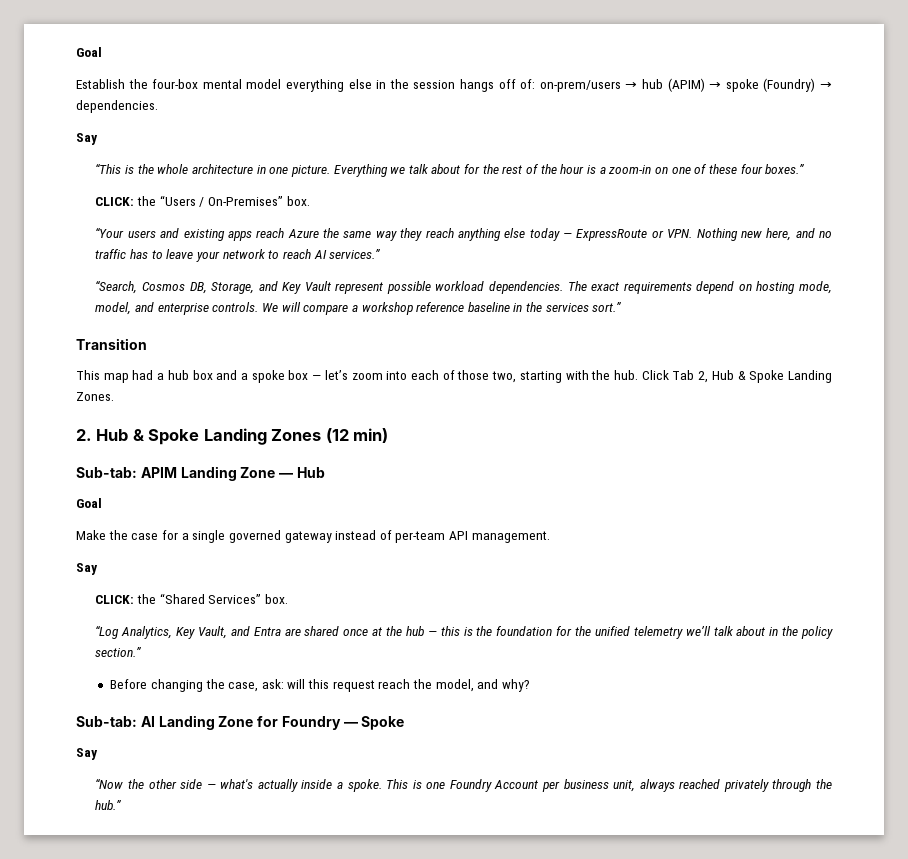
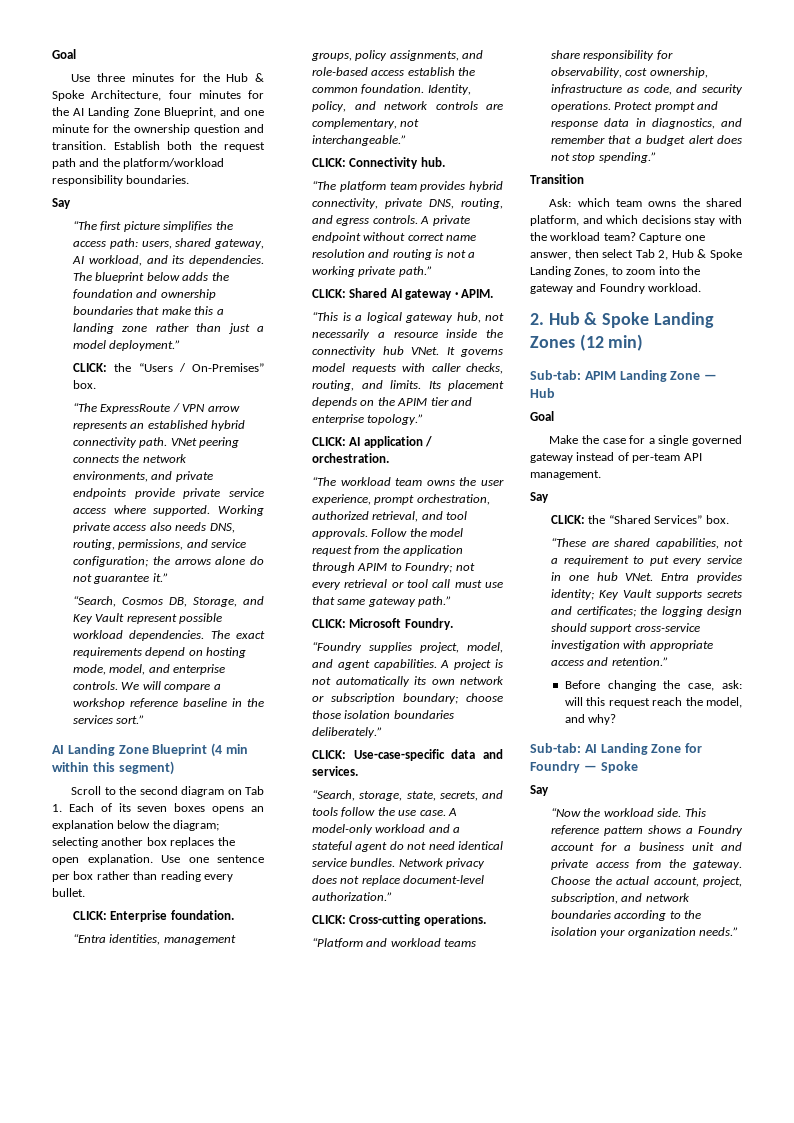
[76,47,102,57] [76,78,833,92] [76,100,158,113] [76,133,98,145] [95,163,805,177] Goal // Establish the four-box mental model everything else in the session hangs off of: on-prem/users → hub (APIM) → spoke (Foundry) → dependencies. // Say // “This is the whole architecture in one picture. Everything we talk about for the rest of the hour is a zoom-in on one of these four boxes.” -> [52,49,76,59] [71,73,264,82] [52,90,264,101] [52,107,264,118] [52,124,264,135] [52,141,265,152] [52,158,225,169] [52,175,190,186] [52,198,71,209] [72,221,233,232] [72,238,264,249] [71,255,264,266] [72,272,229,283] [72,289,216,300] [72,306,224,315] [72,323,264,334] [72,340,181,351] Goal // Use three minutes for the Hub & Spoke Architecture, four minutes for the AI Landing Zone Blueprint, and one minute for the ownership question and transition. Establish both the request path and the platform/workload responsibility boundaries. // Say // “The first picture simplifies the access path: users, shared gateway, AI workload, and its dependencies. The blueprint below adds the foundation and ownership boundaries that make this a landing zone rather than just a model deployment.”
[95,227,832,241] [95,249,381,262] “Your users and existing apps reach Azure the same way they reach anything else today — ExpressRoute or VPN. Nothing new here, and no traffic has to leave your network to reach AI services.” -> [72,403,240,414] [72,420,246,431] [72,437,240,448] [72,454,187,463] [72,471,213,482] [72,488,264,499] [72,505,264,516] [72,522,235,533] [72,539,247,550] [72,556,264,567] [72,573,168,584] “The ExpressRoute / VPN arrow represents an established hybrid connectivity path. VNet peering connects the network environments, and private endpoints provide private service access where supported. Working private access also needs DNS, routing, permissions, and service configuration; the arrows alone do not guarantee it.”
[76,338,147,350] [76,370,669,383] Transition // This map had a hub box and a spoke box — let’s zoom into each of those two, starting with the hub. Click -> [52,743,248,757] [52,761,174,775] [71,786,264,797] [52,803,264,814] [52,820,220,831] [52,837,235,848] [52,854,264,865] [52,871,233,882] [52,888,85,897] [72,910,234,922] [72,934,236,945] [310,50,484,61] [311,67,476,76] [311,84,471,95] [311,101,503,112] [311,118,420,129] [311,135,406,146] [311,157,445,169] [311,181,503,192] [311,198,503,209] [311,215,470,226] [311,232,477,243] [311,249,475,260] [311,266,432,277] [311,288,493,300] [311,312,504,323] [311,329,503,340] [311,346,503,357] [311,363,503,374] [311,380,504,391] [311,397,472,408] [311,414,424,425] [311,436,433,448] [311,453,389,463] [311,477,504,486] [311,494,490,505] [311,511,468,522] [311,528,464,539] [311,545,464,556] [311,562,475,573] [311,579,503,590] [311,596,452,607] [311,618,453,630] [311,642,503,653] [311,659,503,670] [311,676,504,687] [311,693,503,704] [311,710,454,719] [311,727,382,738] [311,749,503,761] [311,766,358,776] [311,790,503,801] [311,807,457,817] [311,824,461,835] [311,841,503,852] [311,858,486,869] [311,875,485,886] [311,892,392,901] [311,914,486,926] [311,938,477,948] [550,50,673,61] [550,67,708,78] [550,84,743,95] [550,101,719,112] [550,118,742,129] [550,135,742,146] [550,152,656,163] [530,174,584,184] [549,198,742,207] [530,215,742,226] [530,232,705,243] [530,249,634,260] AI Landing Zone Blueprint (4 min within this segment) // Scroll to the second diagram on Tab 1. Each of its seven boxes opens an explanation below the diagram; selecting another box replaces the open explanation. Use one sentence per box rather than reading every bullet. // CLICK: Enterprise foundation. // “Entra identities, management groups, policy assignments, and role-based access establish the common foundation. Identity, policy, and network controls are complementary, not interchangeable.” // CLICK: Connectivity hub. // “The platform team provides hybrid connectivity, private DNS, routing, and egress controls. A private endpoint without correct name resolution and routing is not a working private path.” // CLICK: Shared AI gateway · APIM. // “This is a logical gateway hub, not necessarily a resource inside the connectivity hub VNet. It governs model requests with caller checks, routing, and limits. Its placement depends on the APIM tier and enterprise topology.” // CLICK: AI application / orchestration. // “The workload team owns the user experience, prompt orchestration, authorized retrieval, and tool approvals. Follow the model request from the application through APIM to Foundry; not every retrieval or tool call must use that same gateway path.” // CLICK: Microsoft Foundry. // “Foundry supplies project, model, and agent capabilities. A project is not automatically its own network or subscription boundary; choose those isolation boundaries deliberately.” // CLICK: Use-case-specific data and services. // “Search, storage, state, secrets, and tools follow the use case. A model-only workload and a stateful agent do not need identical service bundles. Network privacy does not replace document-level authorization.” // CLICK: Cross-cutting operations. // “Platform and workload teams share responsibility for observability, cost ownership, infrastructure as code, and security operations. Protect prompt and response data in diagnostics, and remember that a budget alert does not stop spending.” // Transition // Ask: which team owns the shared platform, and which decisions stay with the workload team? Capture one answer, then select
[76,392,114,401] Zones. -> [574,266,700,277] [530,283,702,294] Zones, to zoom into the gateway and Foundry workload.
[95,625,833,639] [95,647,142,657] “Log Analytics, Key Vault, and Entra are shared once at the hub — this is the foundation for the unified telemetry we’ll talk about in the policy section.” -> [550,538,743,549] [550,555,742,566] [550,572,742,583] [550,589,742,600] [550,606,742,617] [550,623,700,634] [550,640,713,651] [550,657,668,666] “These are shared capabilities, not a requirement to put every service in one hub VNet. Entra provides identity; Key Vault supports secrets and certificates; the logging design should support cross-service investigation with appropriate access and retention.”
[148,779,833,792] [95,800,122,810] other side — what's actually inside a spoke. This is one Foundry Account per business unit, always reached privately through the hub.” -> [603,808,706,817] [550,825,743,836] [550,842,742,852] [550,859,742,870] [550,876,742,887] [550,893,690,904] [550,910,702,921] [550,927,739,938] workload side. This reference pattern shows a Foundry account for a business unit and private access from the gateway. Choose the actual account, project, subscription, and network boundaries according to the isolation your organization needs.”

